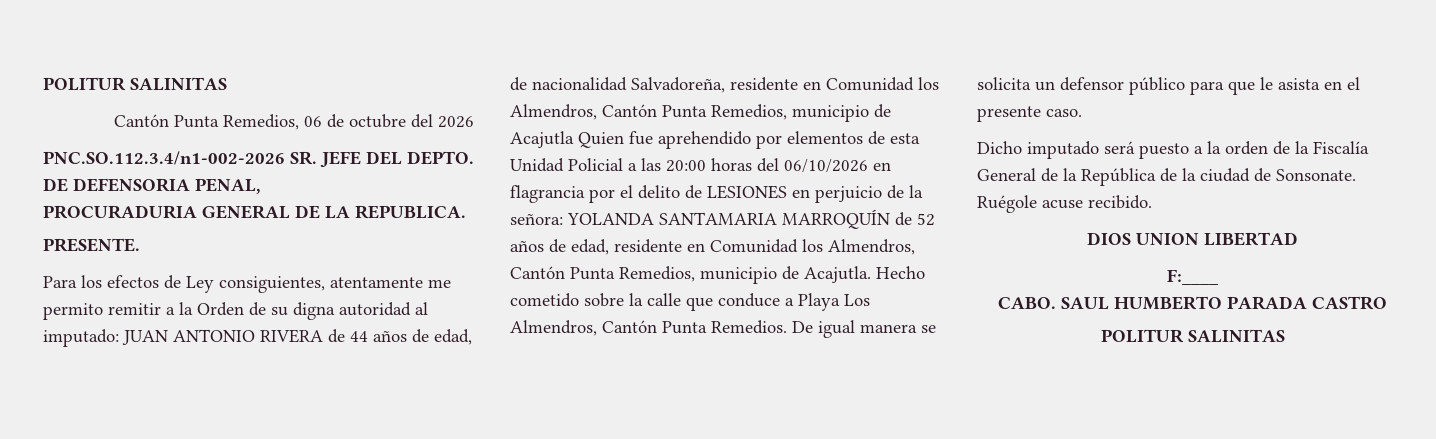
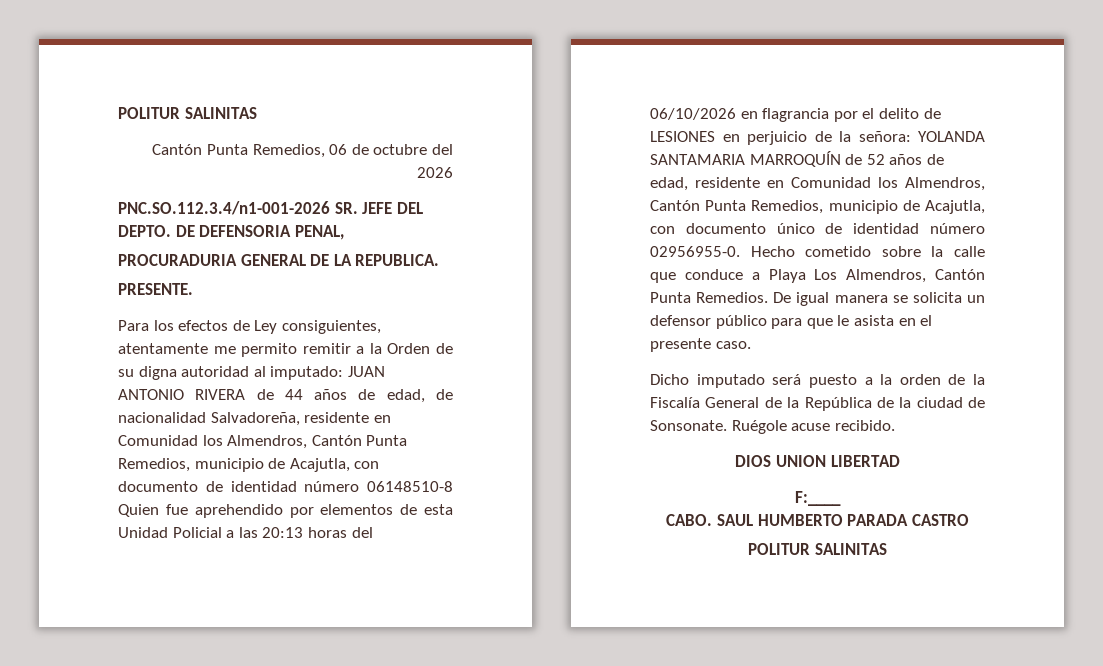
[43,151,285,165] PNC.SO.112.3.4/n1-002-2026 -> [118,201,330,215] PNC.SO.112.3.4/n1-001-2026
[510,131,574,148] Acajutla -> [289,458,380,472] [118,481,453,492] Acajutla, con documento de identidad número 06148510-8
[666,160,706,172] 20:00 -> [262,527,304,538] 20:13
[804,266,871,283] Acajutla. -> [925,200,985,214] [650,223,985,234] [650,246,740,257] Acajutla, con documento único de identidad número 02956955-0.

